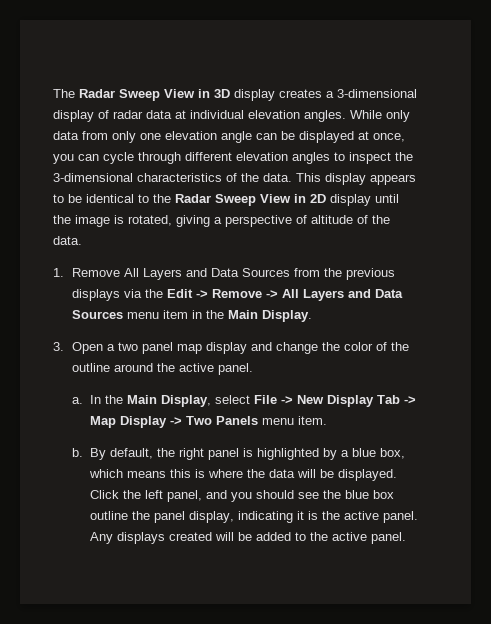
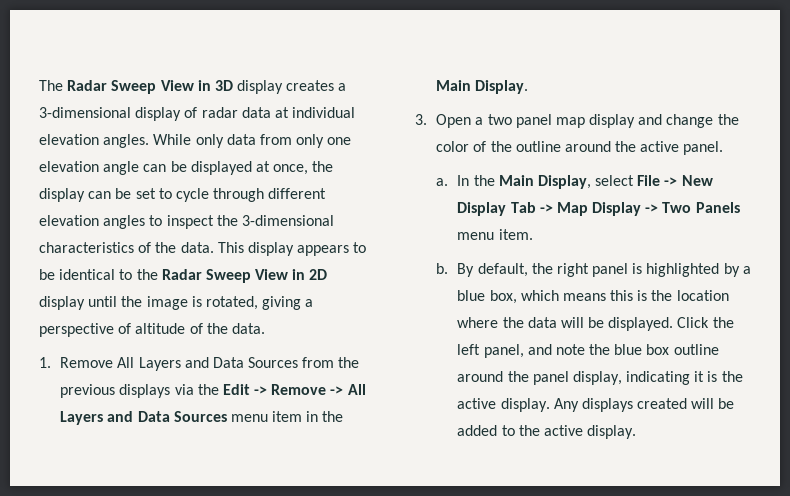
[53,154,99,164] you can -> [312,161,334,172] [39,188,172,202] the display can be set to
(206, 473) none -> [651,290,729,301] the location
[231,490,320,502] you should see -> [555,344,585,355] note
(129, 515) none -> [457,371,504,382] around
[383,511,419,523] panel. -> [500,398,550,412] display.
[371,532,407,544] panel. -> [587,425,637,439] display.

